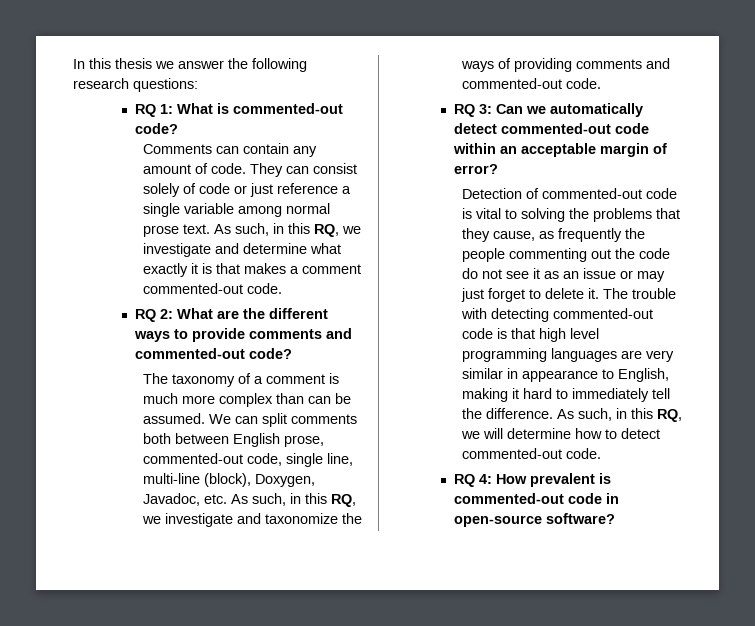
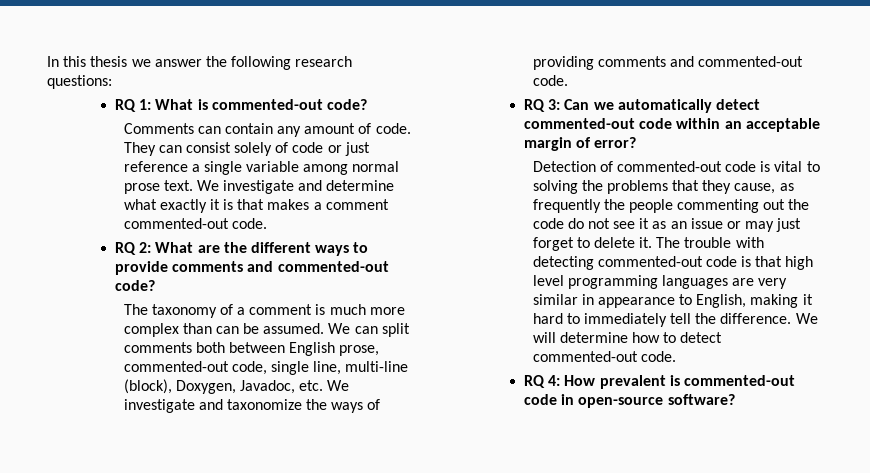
[213,223,361,237] As such, in this RQ, we -> [196,180,219,191] We
[230,493,356,507] [141,516,161,524] As such, in this RQ, we -> [327,380,350,391] We
[556,408,682,422] [460,431,480,439] As such, in this RQ, we -> [795,313,818,324] We

